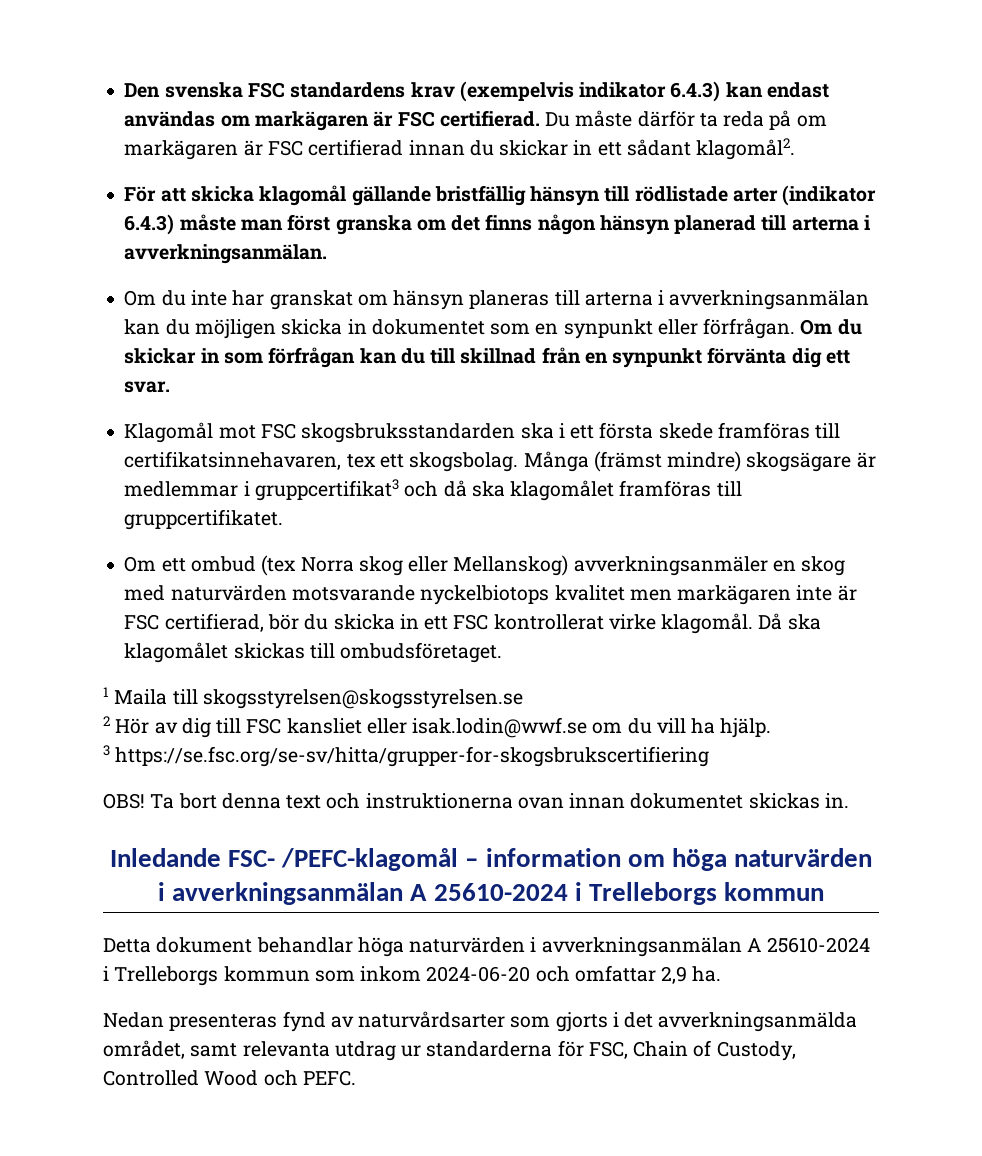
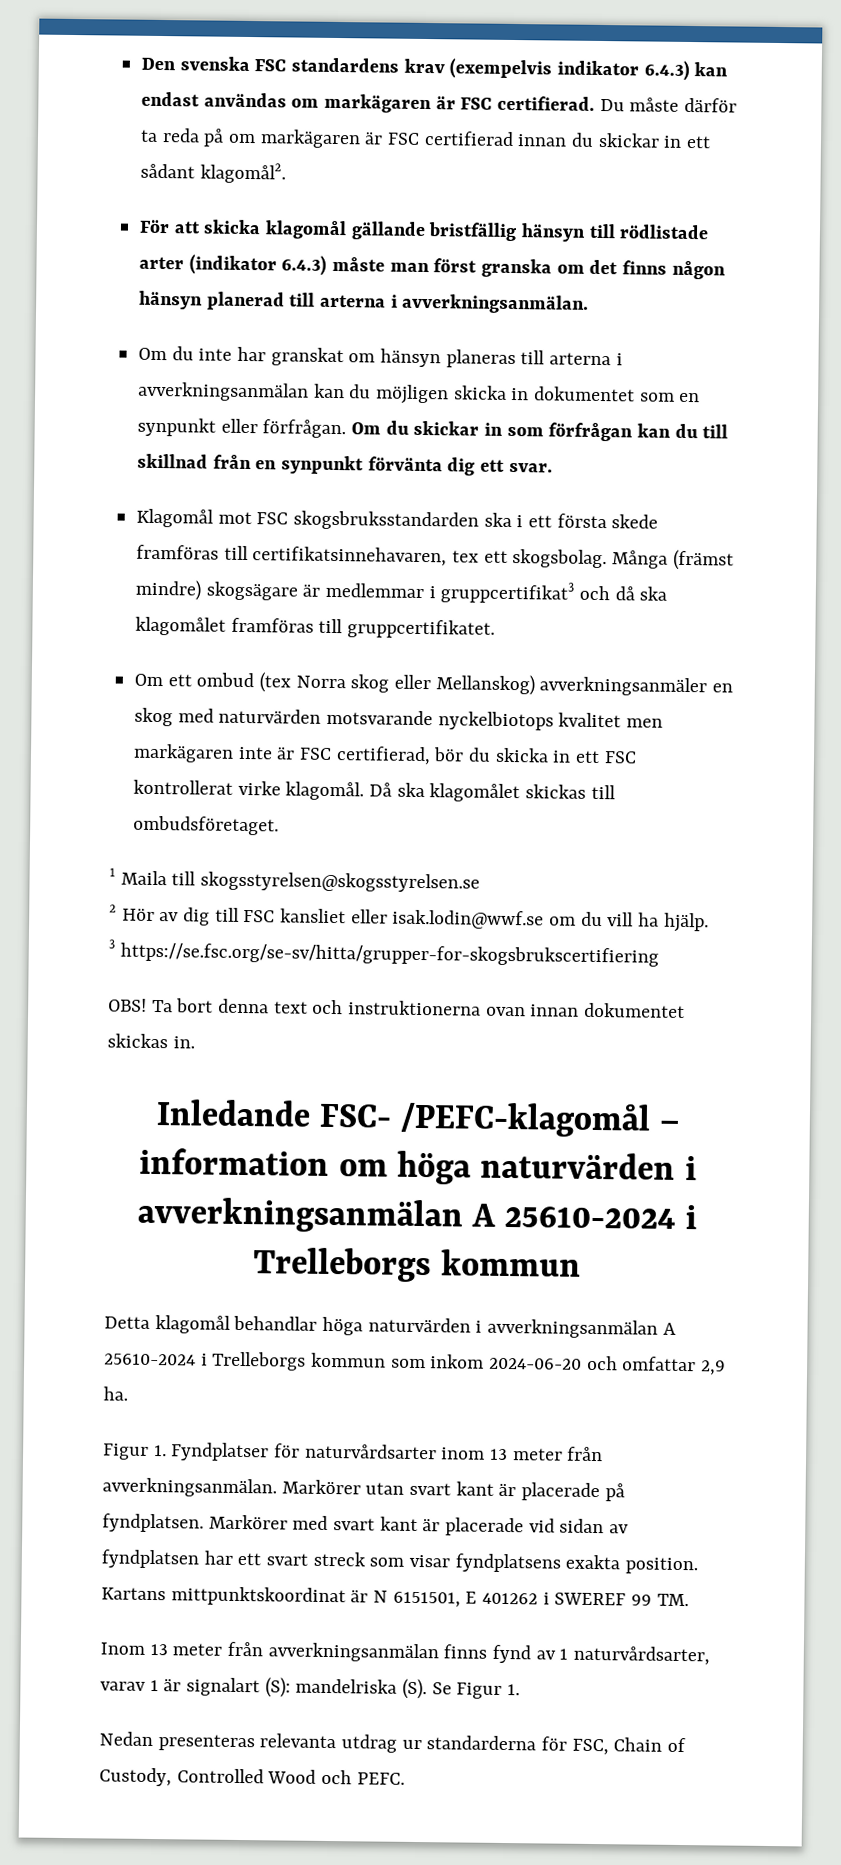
[156,937,253,953] dokument -> [154,1315,231,1334] klagomål
[103,1011,858,1032] [103,1040,238,1059] Nedan presenteras fynd av naturvårdsarter som gjorts i det avverkningsanmälda området, samt -> [103,1442,604,1462] [102,1477,625,1502] [102,1513,630,1537] [101,1549,699,1575] [101,1586,689,1608] [100,1641,711,1666] [100,1677,521,1700] [99,1731,255,1752] Figur 1. Fyndplatser för naturvårdsarter inom 13 meter från avverkningsanmälan. Markörer utan svart kant är placerade på fyndplatsen. Markörer med svart kant är placerade vid sidan av fyndplatsen har ett svart streck som visar fyndplatsens exakta position. Kartans mittpunktskoordinat är N 6151501, E 401262 i SWEREF 99 TM. // Inom 13 meter från avverkningsanmälan finns fynd av 1 naturvårdsarter, varav 1 är signalart (S): mandelriska (S). Se Figur 1. // Nedan presenteras

